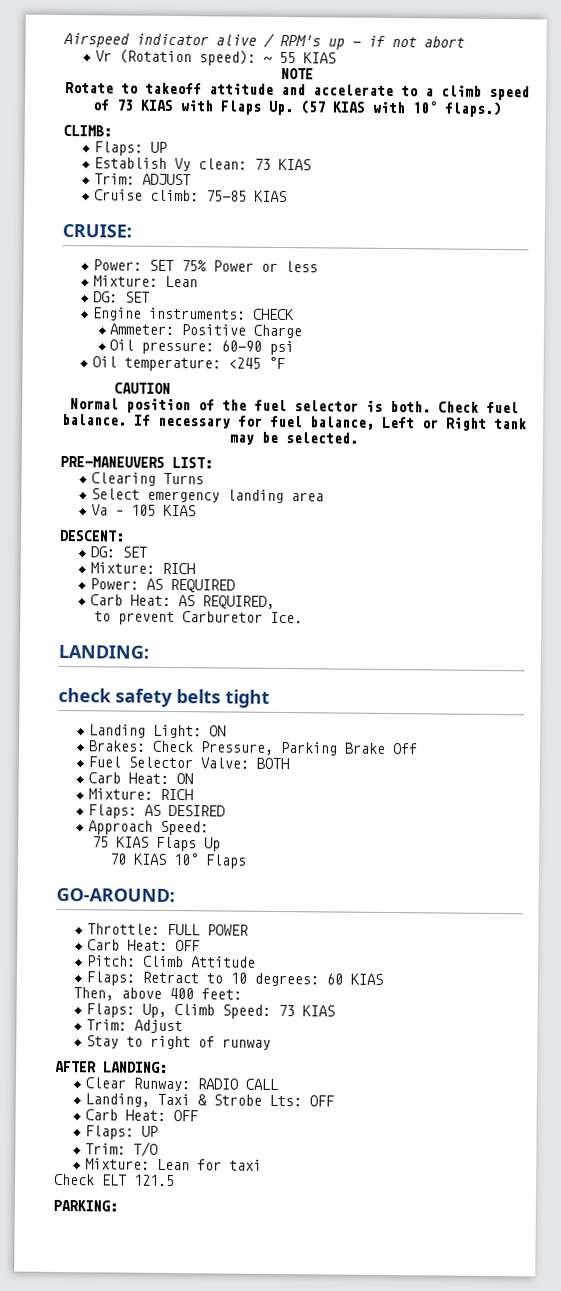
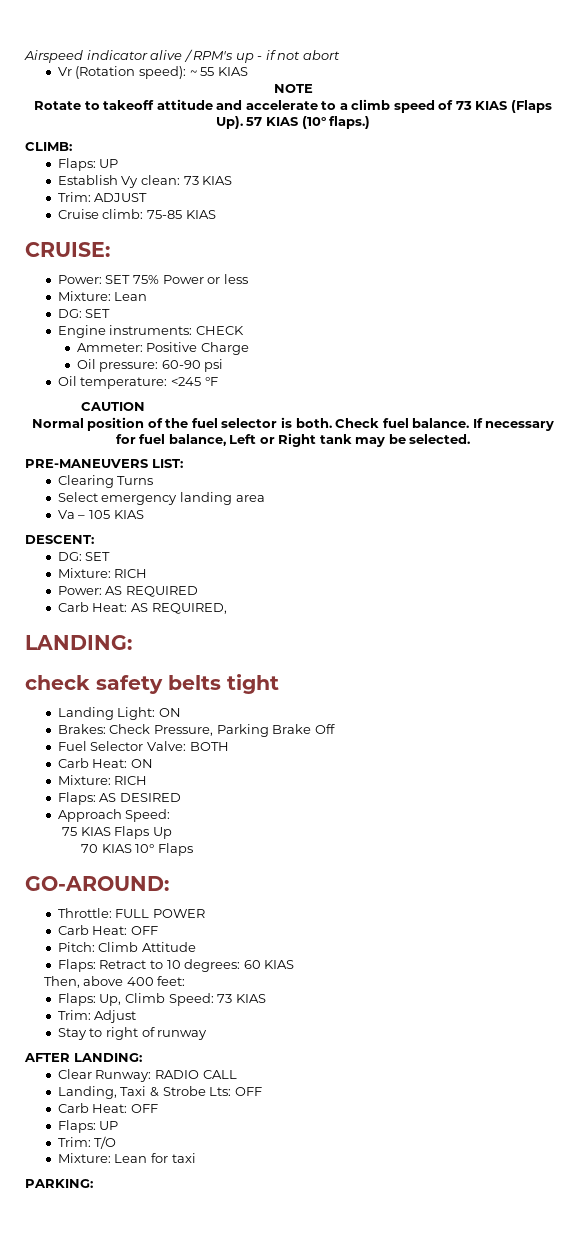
[180,100,438,116] with Flaps Up. (57 KIAS with 10° -> [510,100,552,113] [215,116,326,129] (Flaps Up). 57 KIAS (10°
[94,611,304,626] // to prevent Carburetor Ice. -> (227, 608) none
[54,1173,175,1187] // Check ELT 121.5 -> (196, 1158) none

